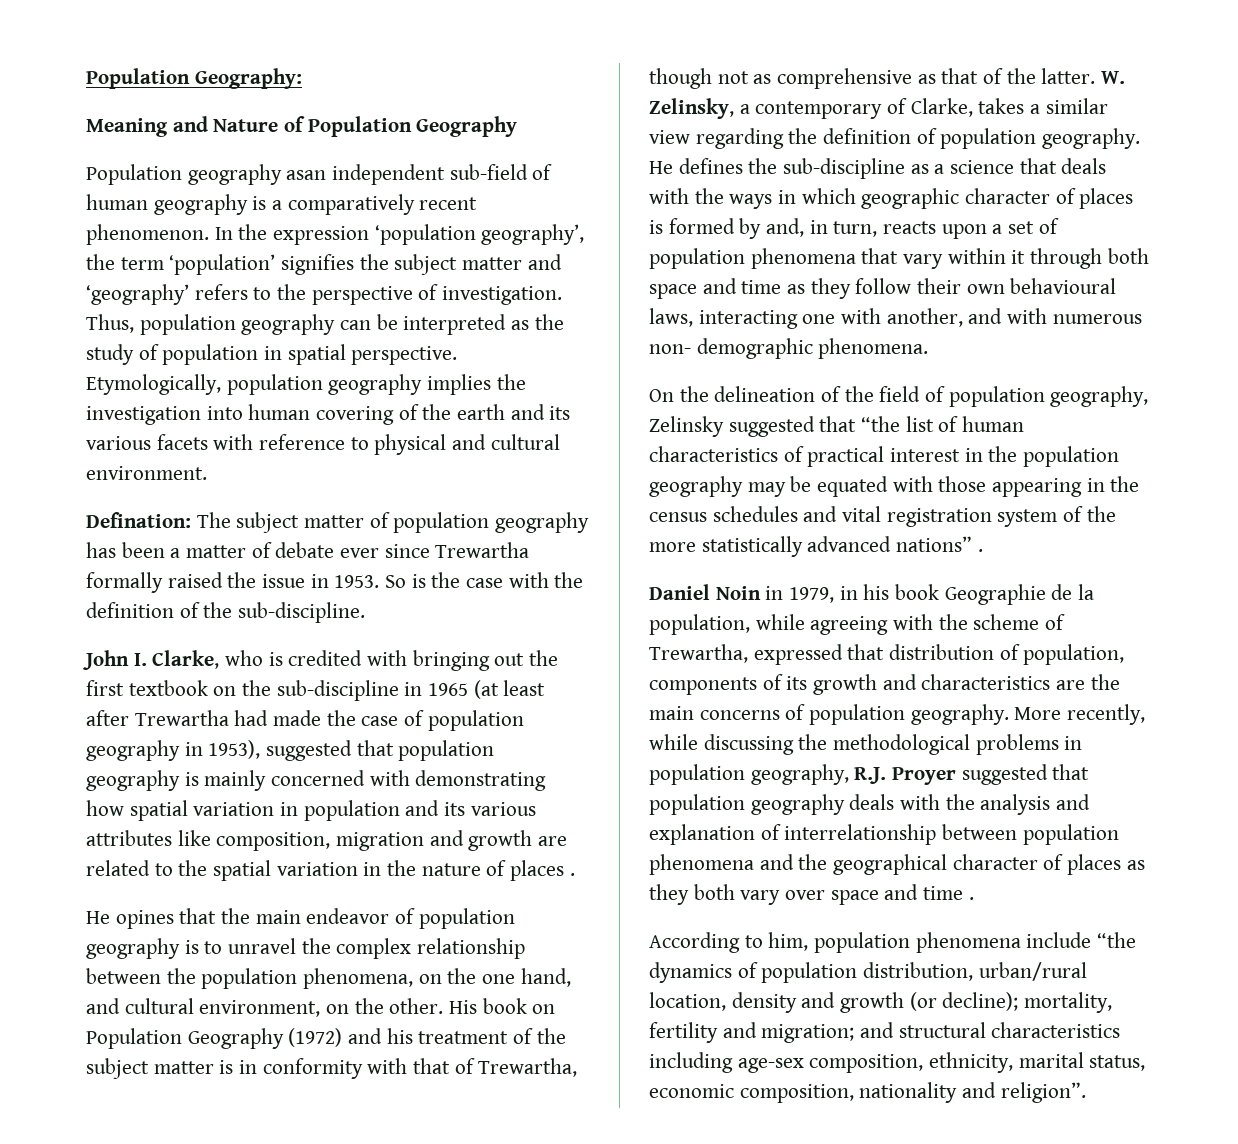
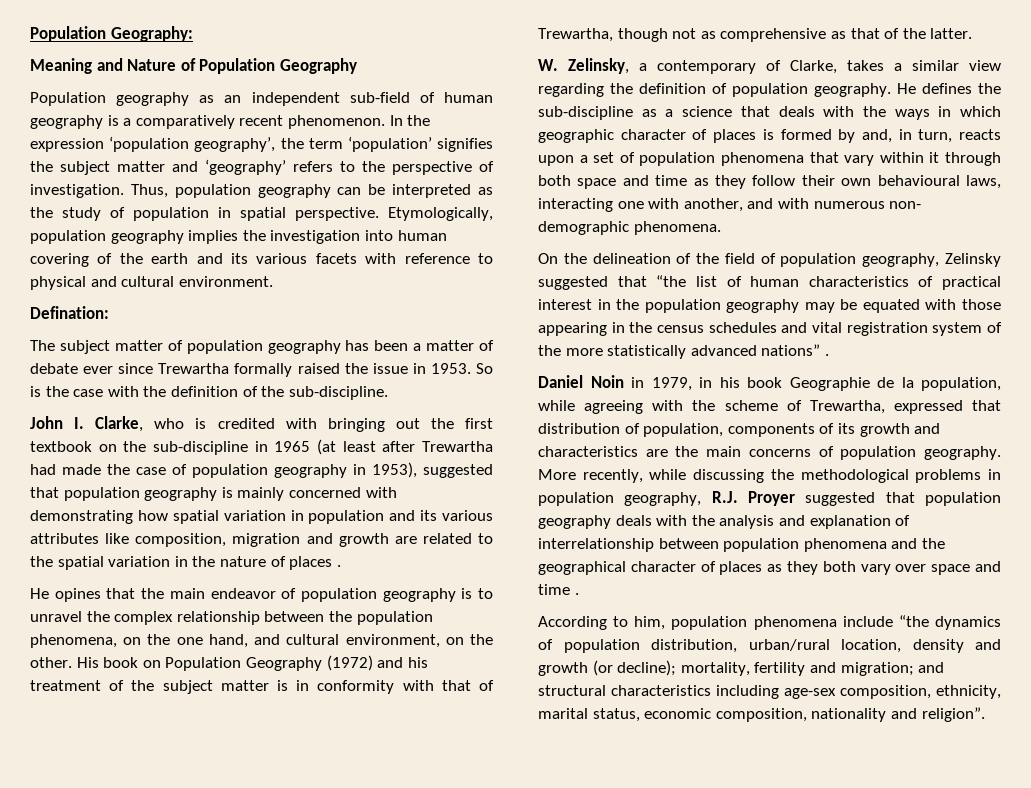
[286,170,327,180] asan -> [199,95,242,103] as an
(191, 520) none -> (109, 312) //
(1096, 76) none -> (973, 33) //

